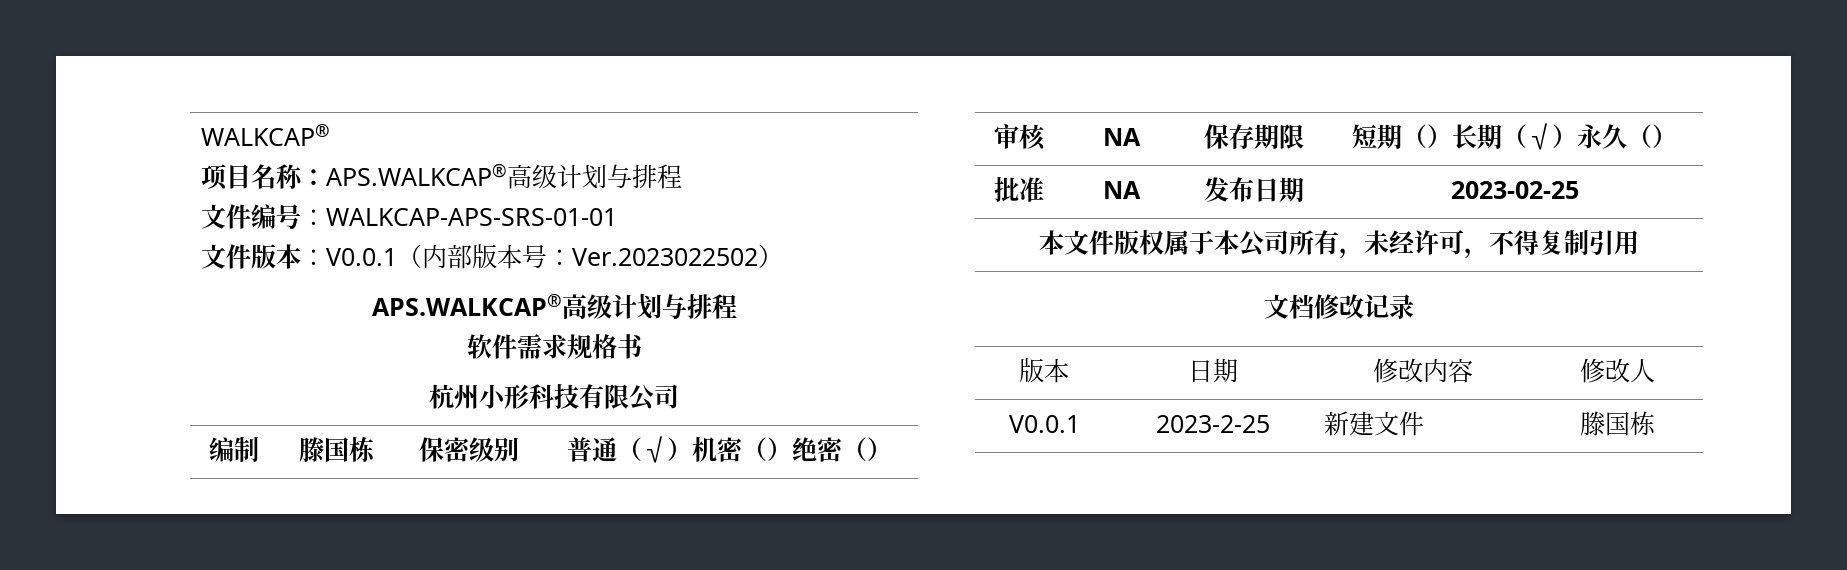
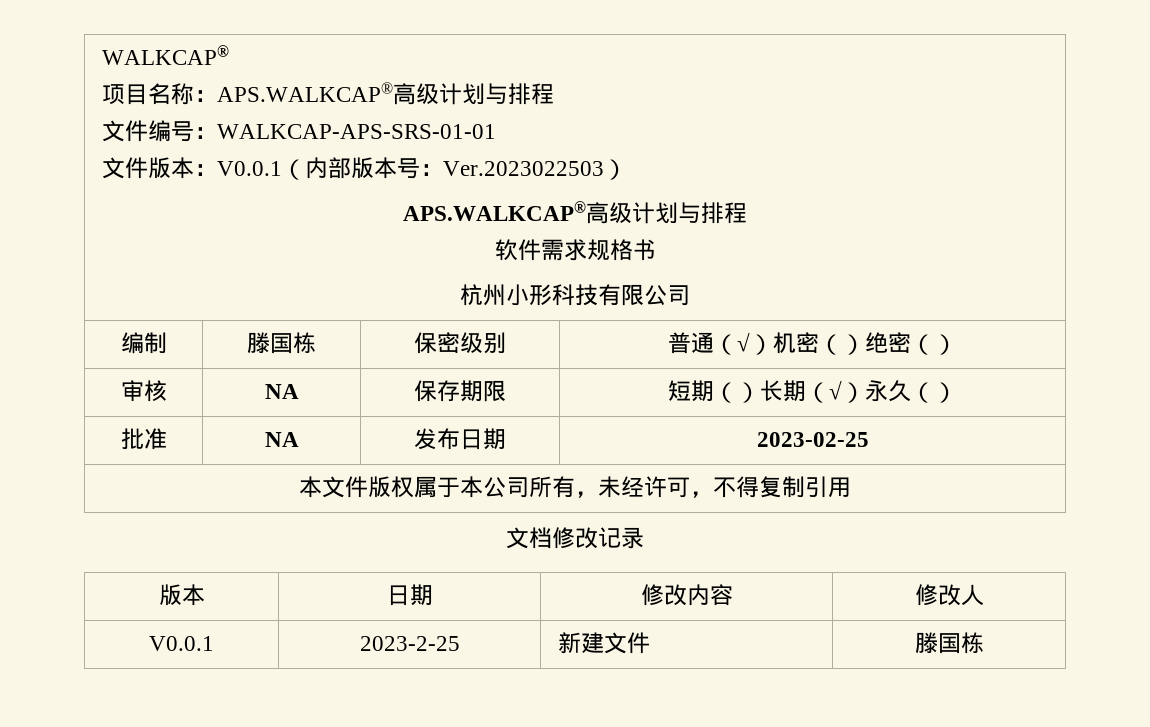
[571,248,758,266] Ver.2023022502 -> [443,161,605,176] Ver.2023022503

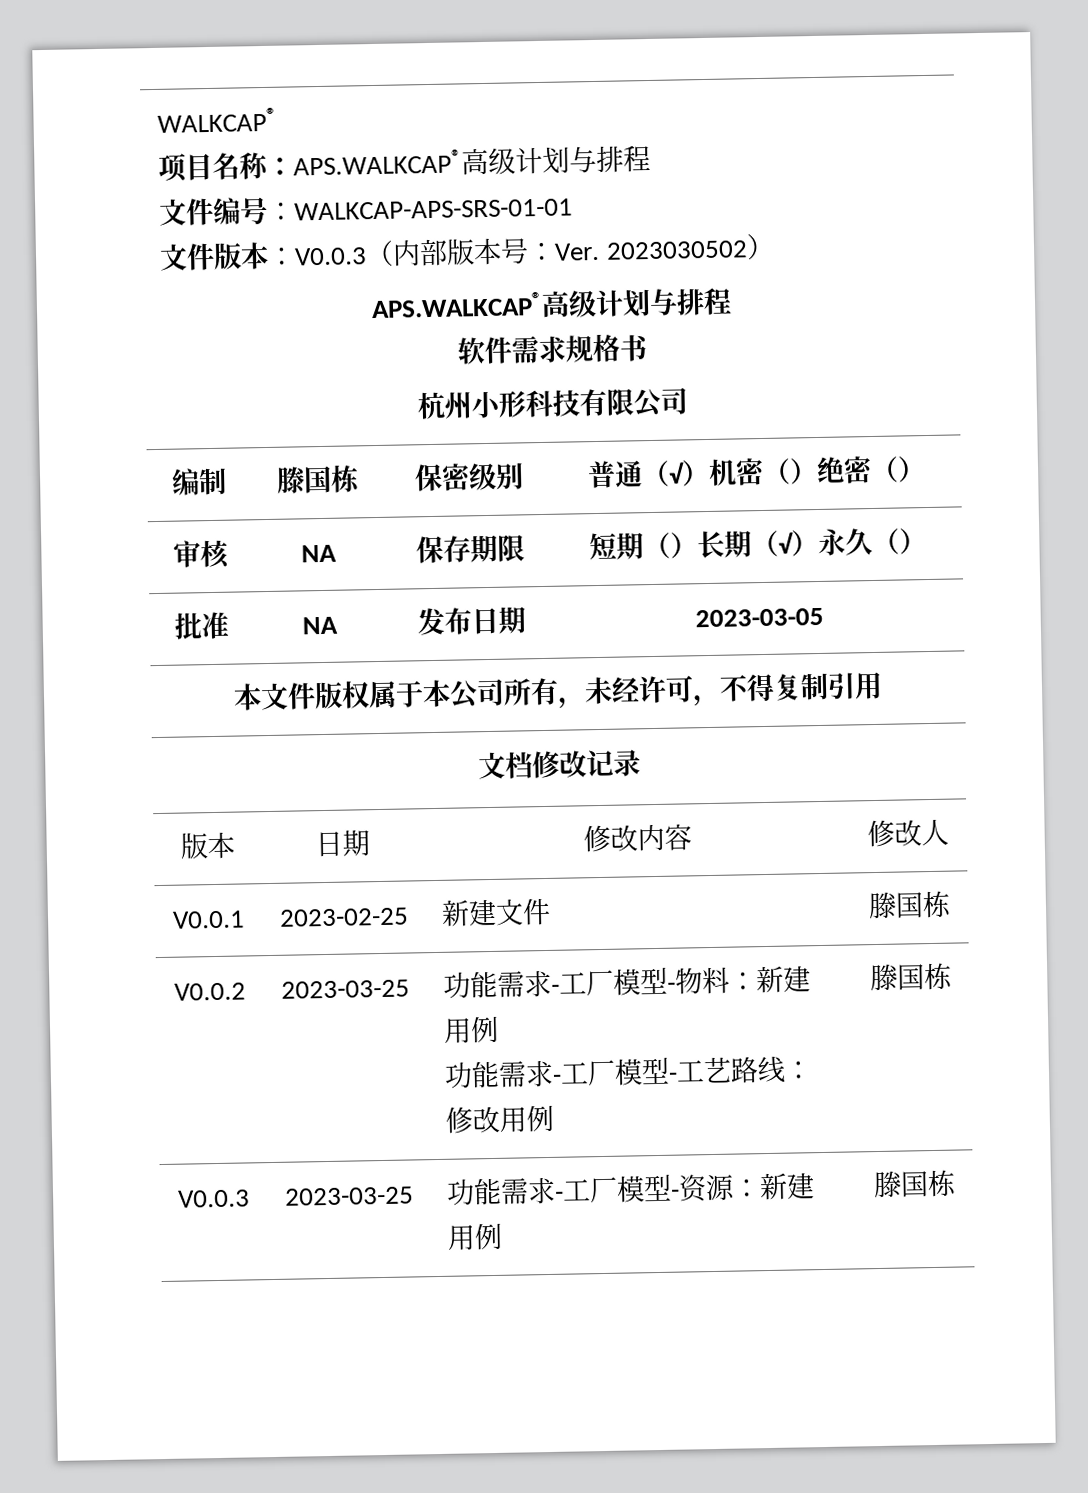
[217,161,283,176] V0.0.1 -> [294,247,368,266] V0.0.3
[443,161,605,176] Ver.2023022503 -> [554,240,748,261] Ver. 2023030502
[756,432,869,447] 2023-02-25 -> [694,607,824,628] 2023-03-05
[359,636,460,651] 2023-2-25 -> [278,907,409,927] 2023-02-25
(984, 643) none -> [174,982,246,1001] [280,979,410,999] [443,965,812,999] [443,1015,500,1044] [444,1055,814,1089] [445,1104,555,1134] [870,962,953,992] [178,1189,250,1208] [283,1186,414,1206] [446,1172,816,1206] [447,1222,504,1251] [873,1169,957,1199] // V0.0.2 | 2023-03-25 | 功能需求-工厂模型-物料：新建用例 // 功能需求-工厂模型-工艺路线：修改用例 | 滕国栋 // V0.0.3 | 2023-03-25 | 功能需求-工厂模型-资源：新建用例 | 滕国栋

